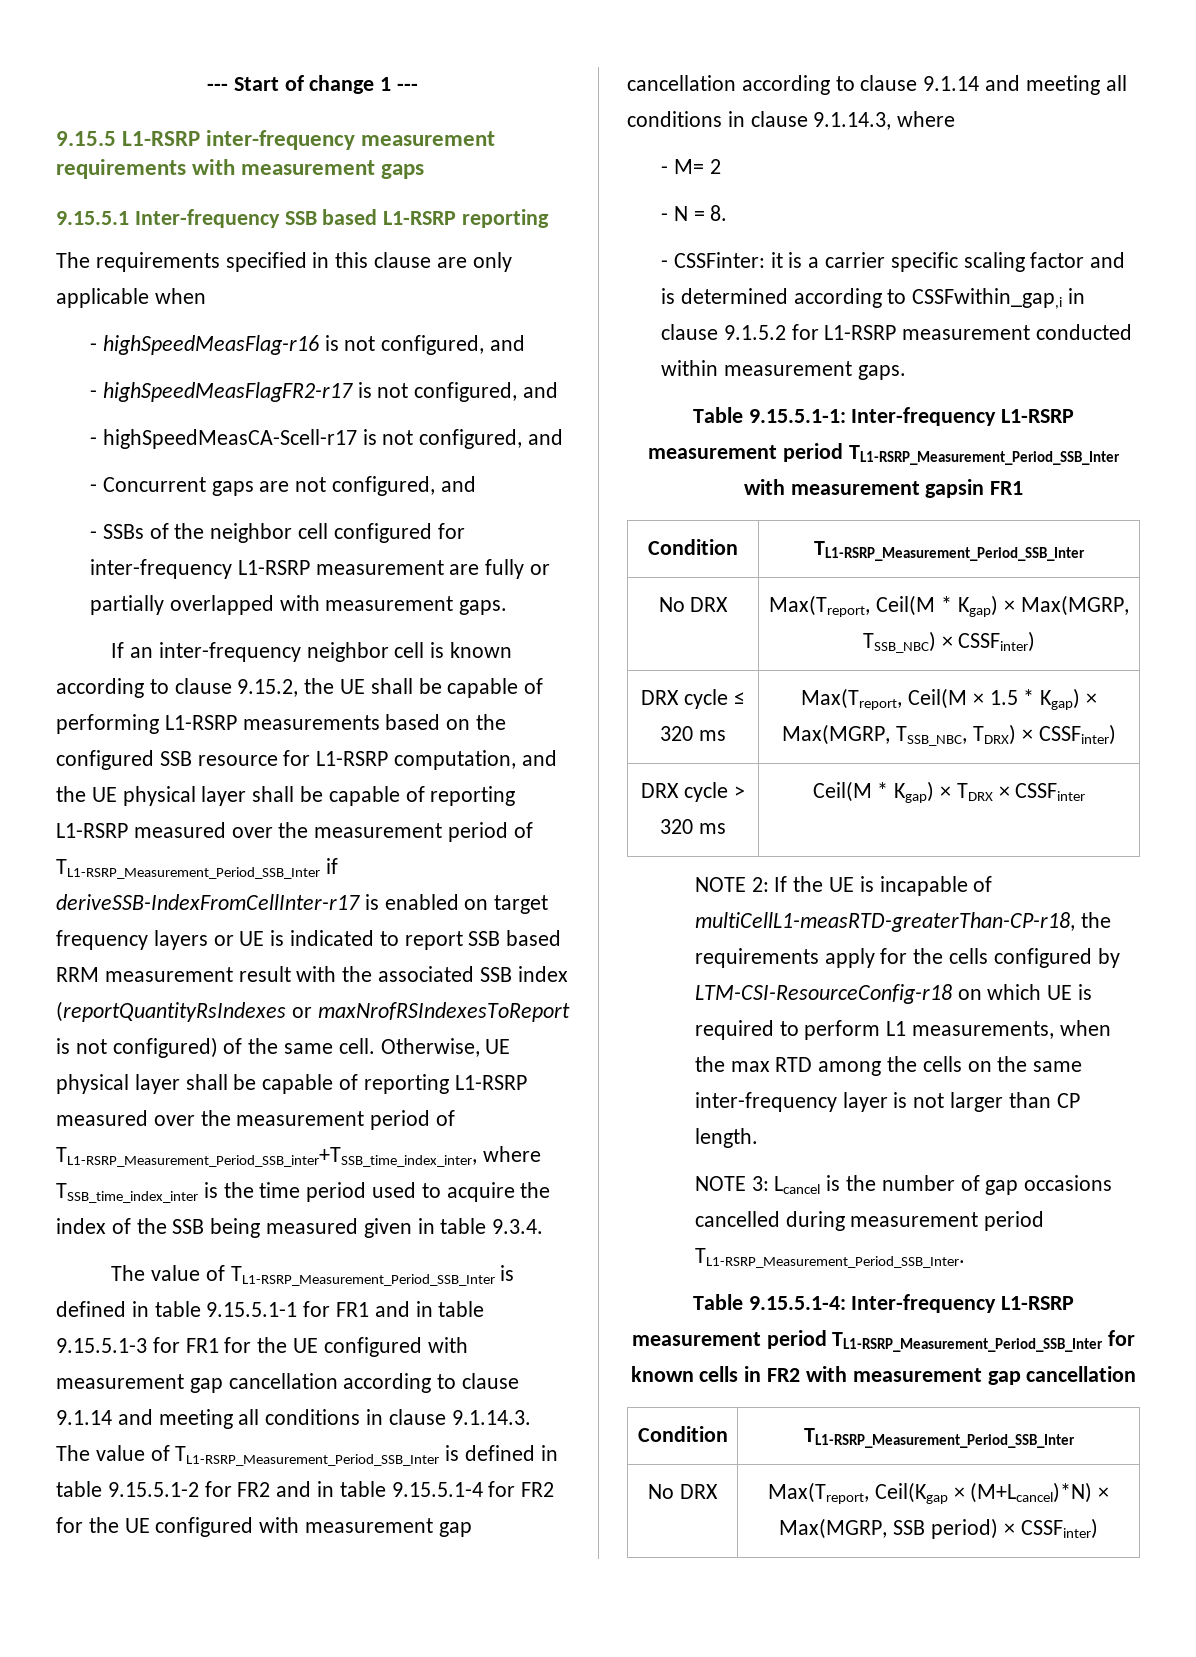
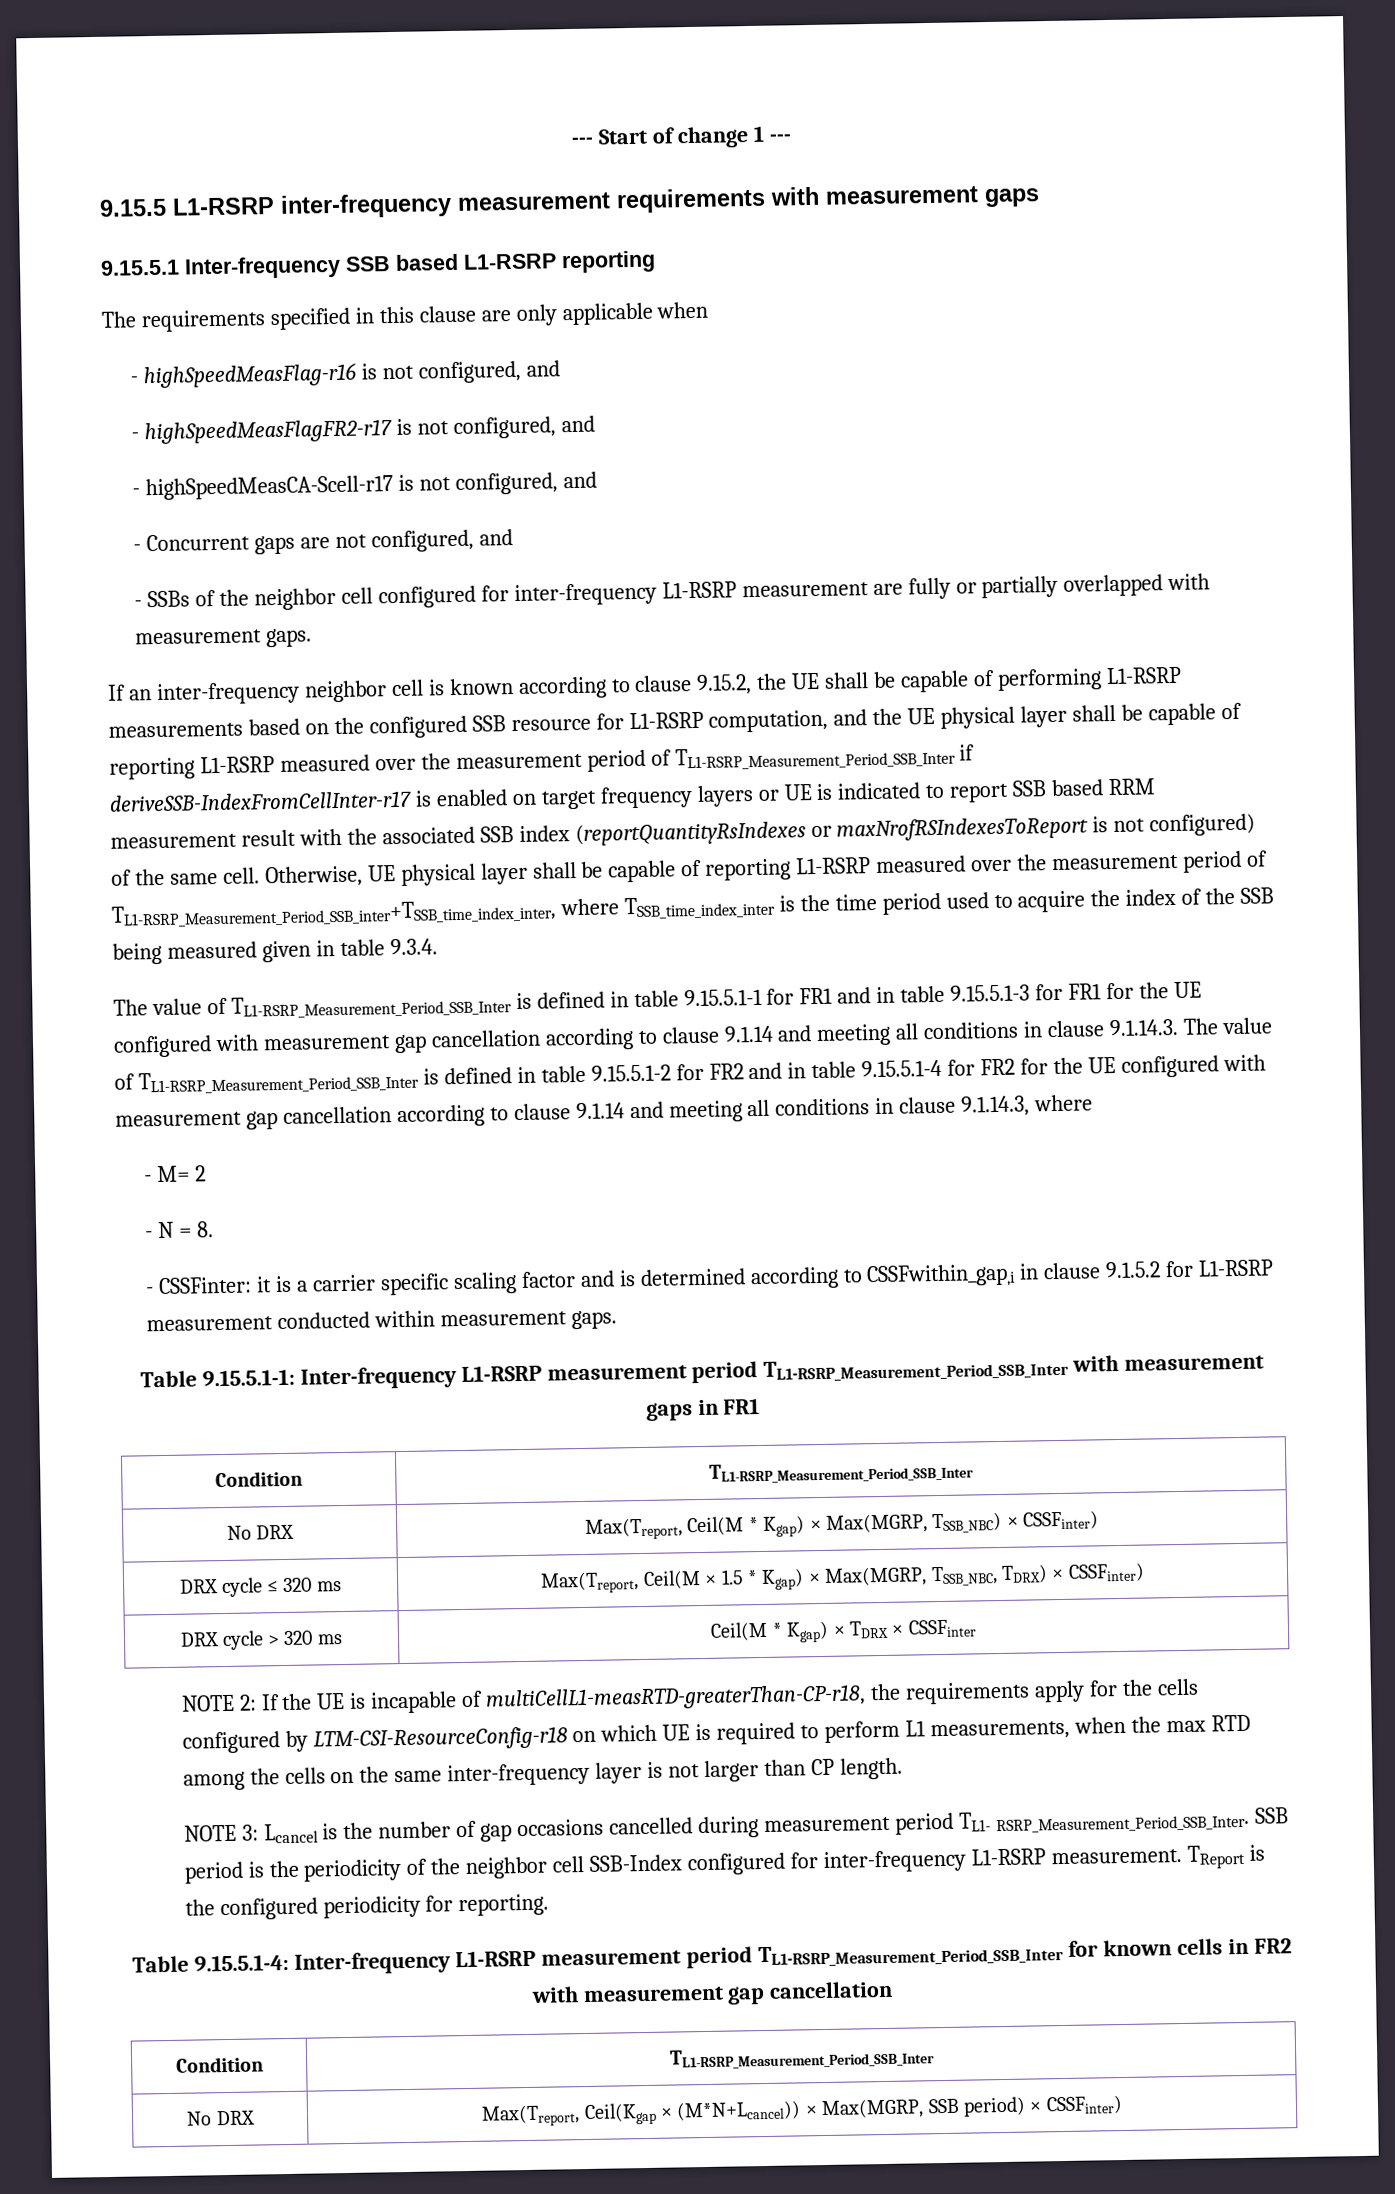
[925,479,985,498] gapsin -> [645,1399,719,1421] gaps in
[694,1248,965,1268] TL1-RSRP_Measurement_Period_SSB_Inter. -> [958,1807,1289,1834] [183,1844,1265,1884] [184,1893,550,1921] TL1- RSRP_Measurement_Period_SSB_Inter. SSB period is the periodicity of the neighbor cell SSB-Index configured for inter-frequency L1-RSRP measurement. TReport is the configured periodicity for reporting.
[970,1482,1093,1503] (M+Lcancel)*N) -> [676,2100,802,2121] (M*N+Lcancel))

